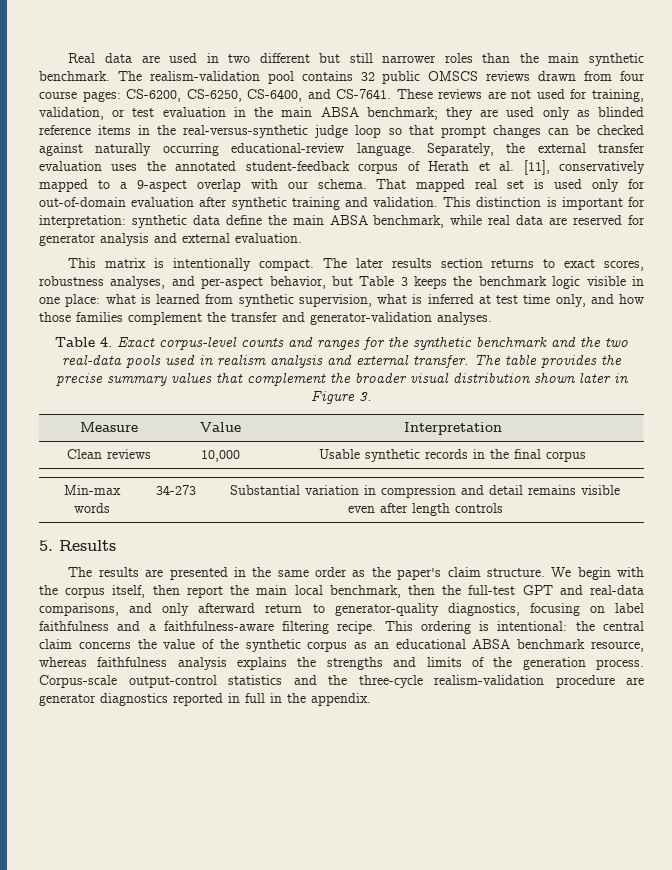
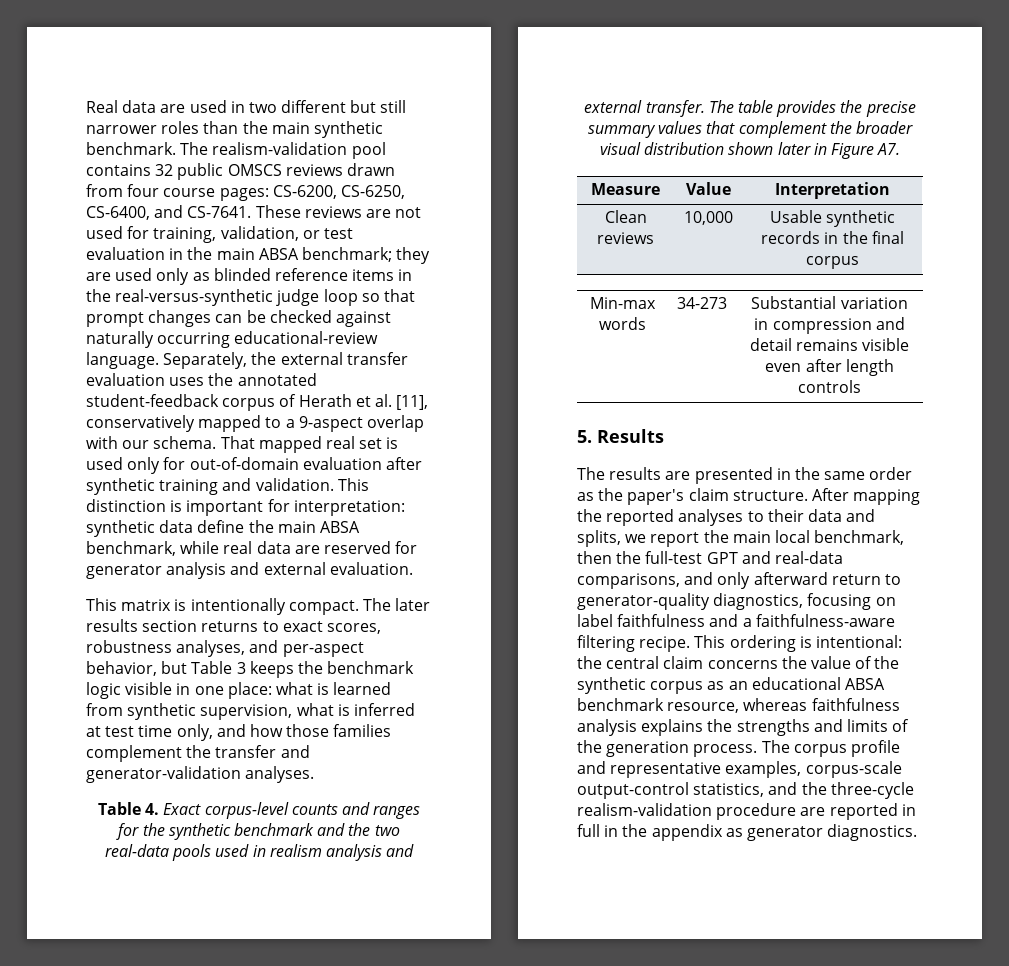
[359,392,372,401] 3. -> [877,143,901,155] A7.
[551,567,644,580] [39,585,180,598] We begin with the corpus itself, then -> [811,488,921,505] [577,509,876,526] [577,530,647,547] After mapping the reported analyses to their data and splits, we
[39,675,282,688] Corpus-scale output-control statistics -> [761,740,900,757] [577,761,902,778] [577,782,765,799] The corpus profile and representative examples, corpus-scale output-control statistics,
[39,693,168,706] generator diagnostics -> (826, 811) none
[311,693,371,706] appendix. -> [651,824,918,841] appendix as generator diagnostics.

